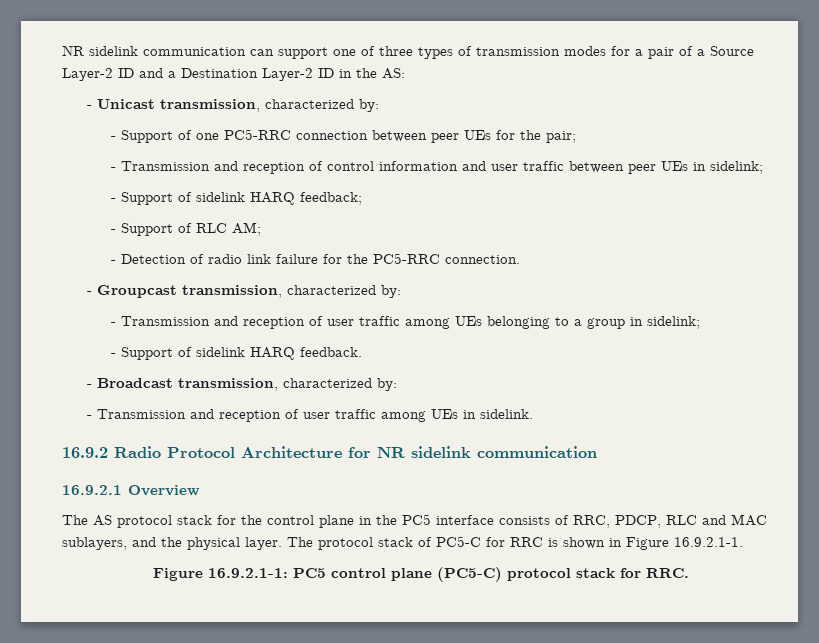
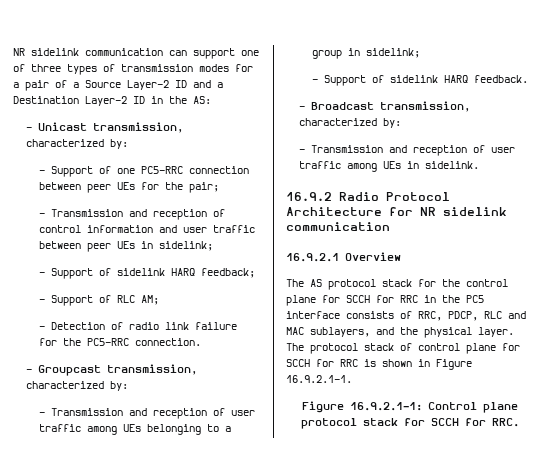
(354, 521) none -> [322,295,418,303] for SCCH for RRC
[436,536,481,547] PC5-C -> [418,343,520,354] [286,359,310,367] control plane for SCCH
[292,567,641,582] PC5 control plane (PC5-C) protocol stack for -> [427,402,518,413] [300,418,486,429] Control plane protocol stack for SCCH for

